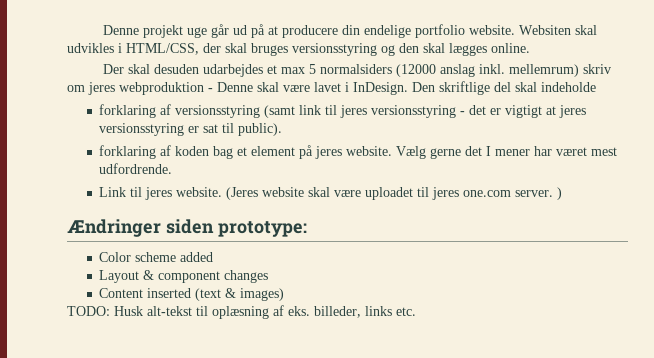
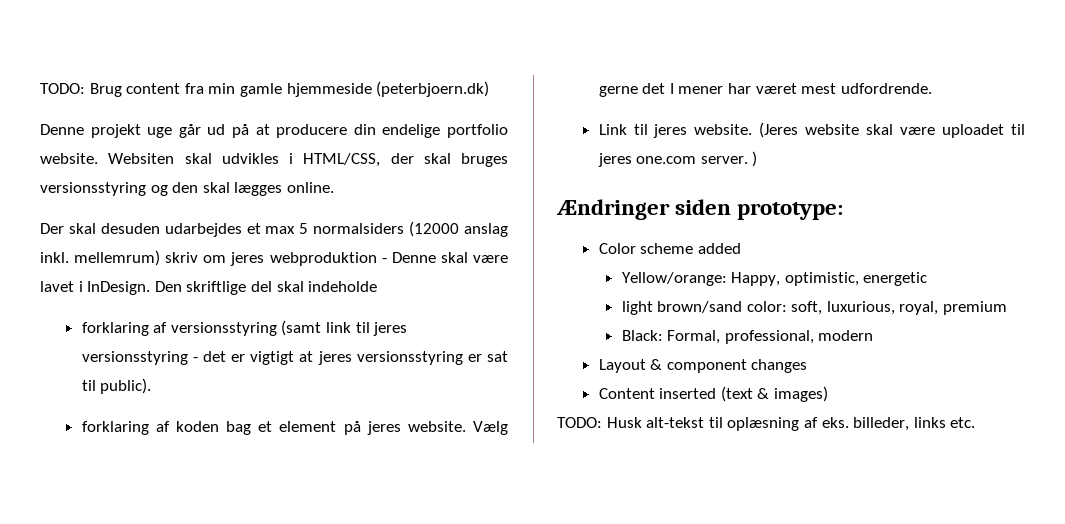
(102, 30) none -> [40,81,490,97] TODO: Brug content fra min gamle hjemmeside (peterbjoern.dk) //
(214, 257) none -> [621,272,928,286] [621,301,1008,315] [621,330,874,344] // Yellow/orange: Happy, optimistic, energetic // light brown/sand color: soft, luxurious, royal, premium // Black: Formal, professional, modern

